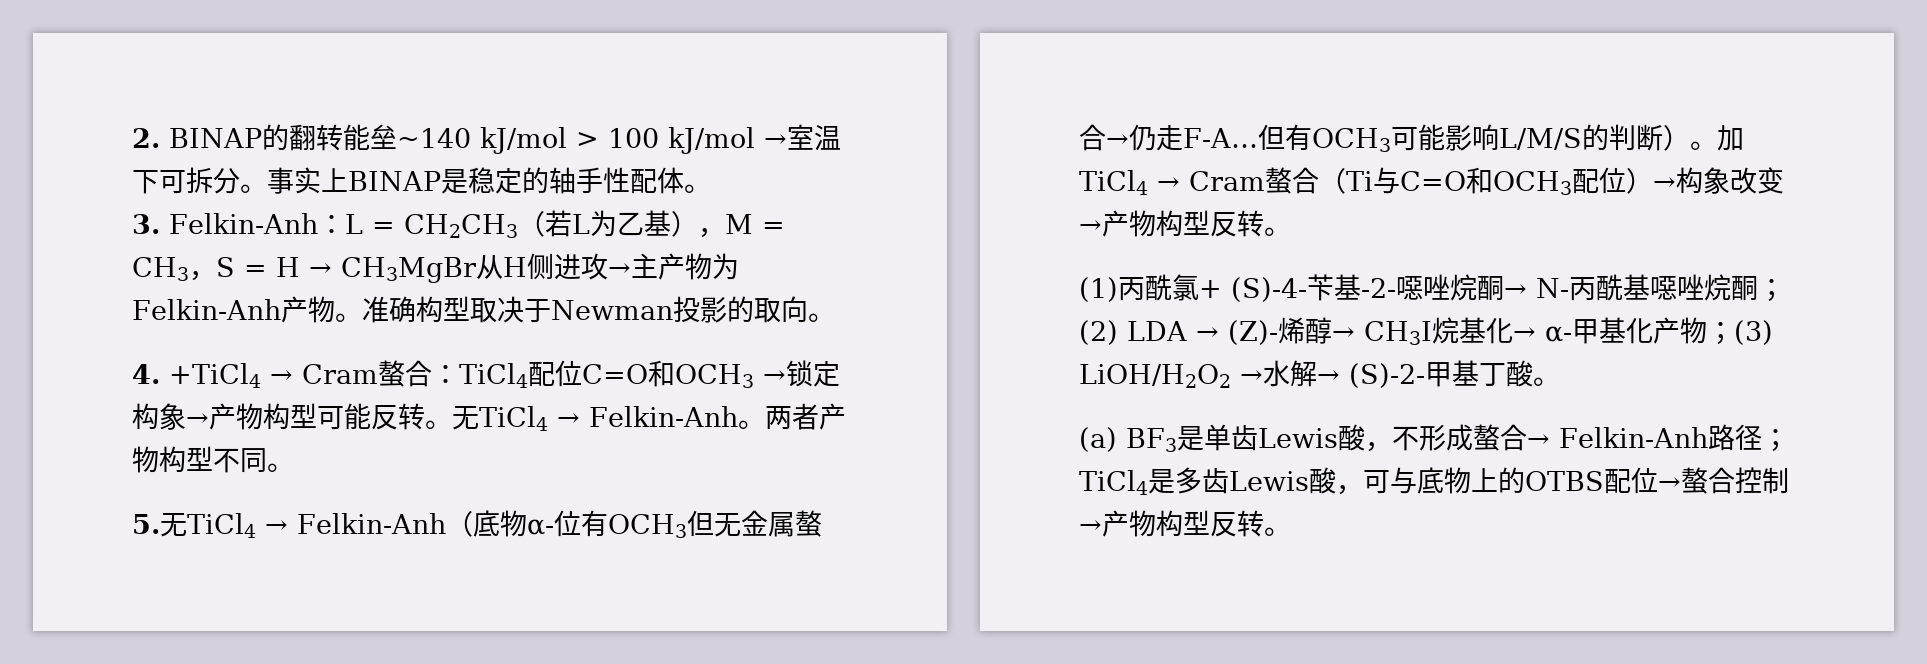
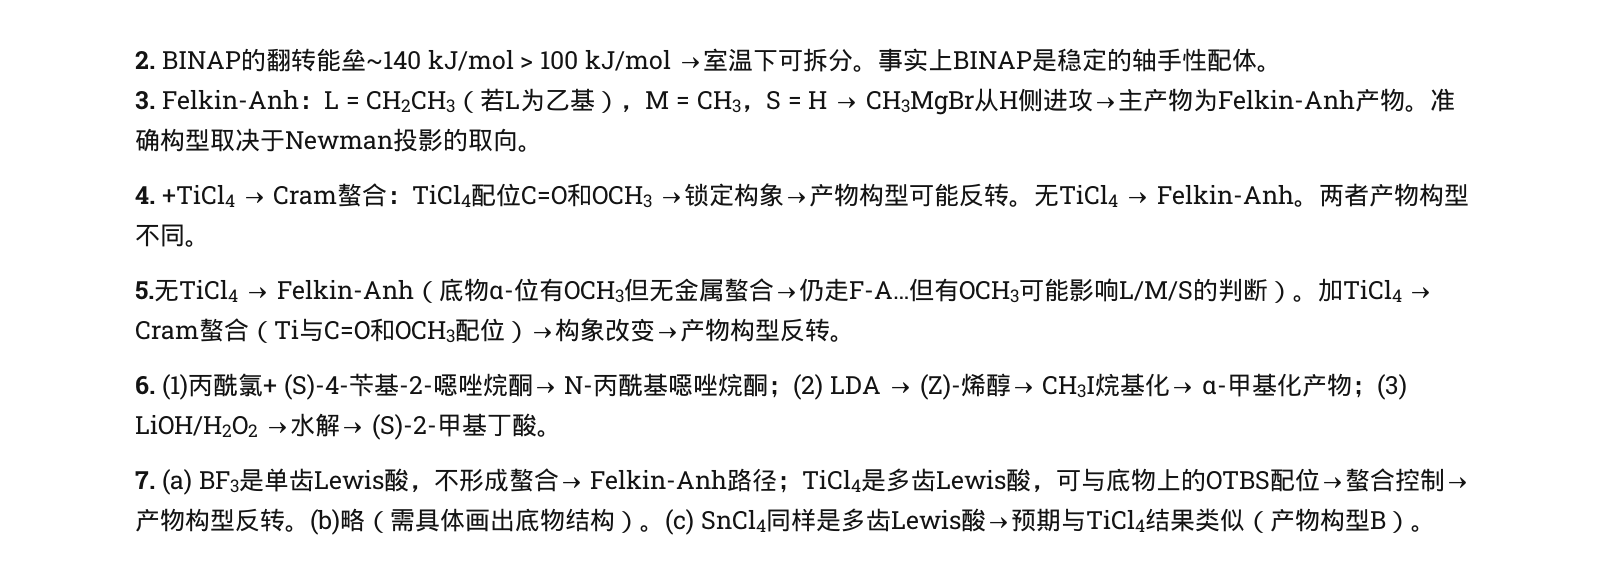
(1291, 231) none -> [135,375,155,395] 6.
(1560, 381) none -> [135,471,155,489] 7.
(1291, 531) none -> [310,508,1436,535] (b)略（需具体画出底物结构）。(c) SnCl4同样是多齿Lewis酸→预期与TiCl4结果类似（产物构型B）。

